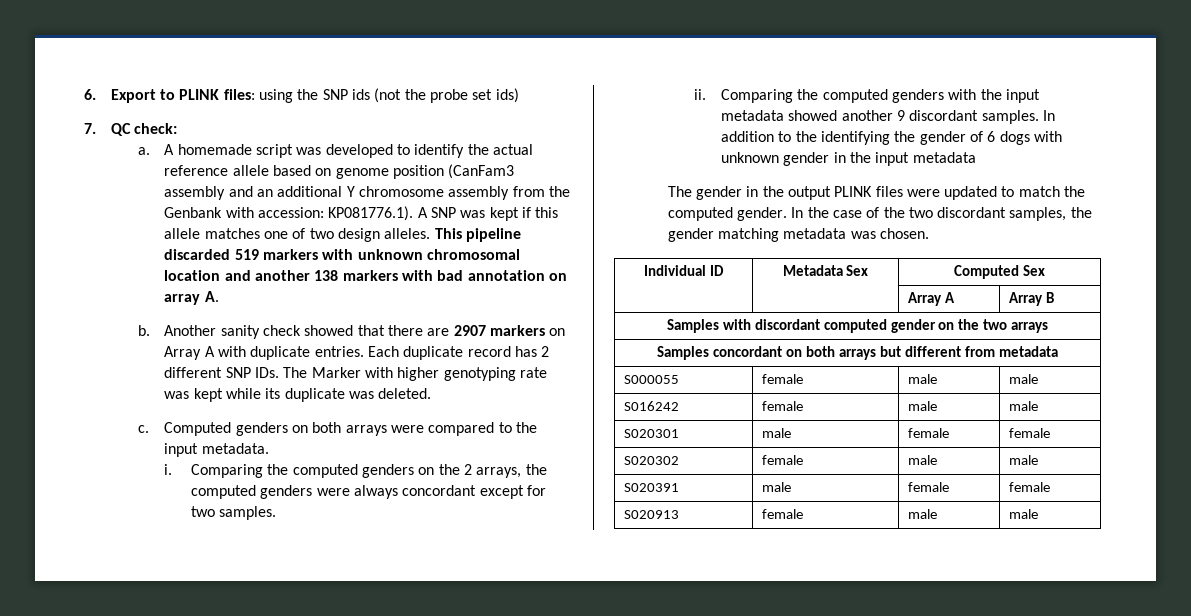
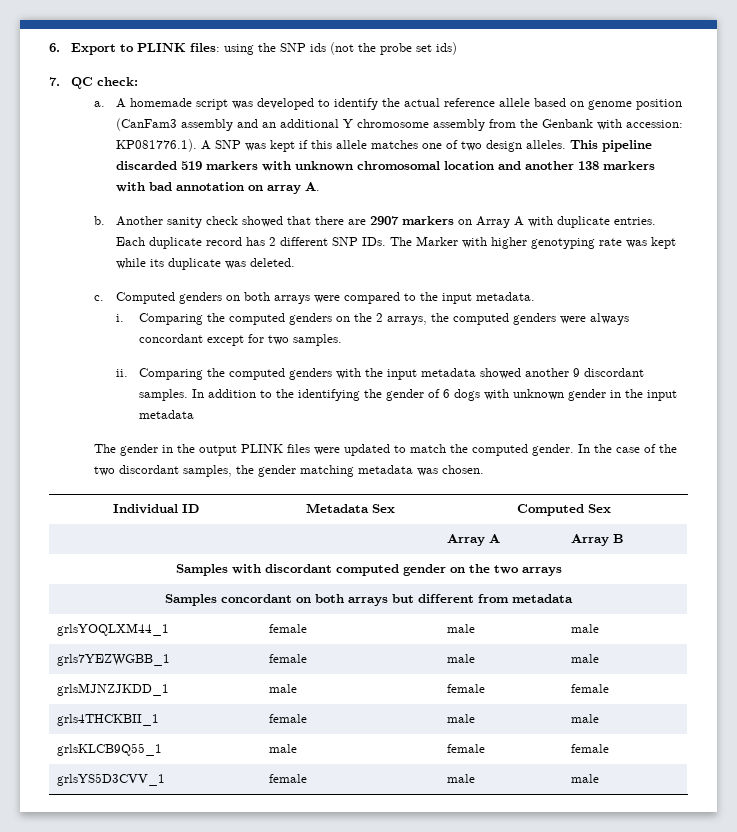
[623,375,679,384] [761,374,803,384] [907,374,937,384] [1008,374,1038,384] [623,401,679,411] [761,401,803,411] [907,401,937,411] [1008,401,1038,411] [623,429,679,438] [761,428,791,438] [907,428,949,438] [1008,428,1050,438] [623,456,679,465] [761,455,803,465] [907,455,937,465] [1008,455,1038,465] [623,483,679,492] [761,482,791,492] [907,482,949,492] [1008,482,1050,492] [623,510,679,519] S000055 | female | male | male // S016242 | female | male | male // S020301 | male | female | female // S020302 | female | male | male // S020391 | male | female | female // S020913 -> [57,623,170,636] [269,624,308,633] [447,624,476,633] [571,624,600,633] [57,654,171,666] [269,654,308,663] [447,654,476,663] [571,654,600,663] [57,683,170,696] [269,684,298,693] [447,684,486,693] [571,684,610,693] [57,714,160,726] [269,714,308,723] [447,714,476,723] [571,714,600,723] [57,743,163,756] [269,744,298,753] [447,744,486,753] [571,744,610,753] [57,773,166,786] grlsYOQLXM44_1 | female | male | male // grls7YEZWGBB_1 | female | male | male // grlsMJNZJKDD_1 | male | female | female // grls4THCKBII_1 | female | male | male // grlsKLCB9Q55_1 | male | female | female // grlsYS5D3CVV_1

